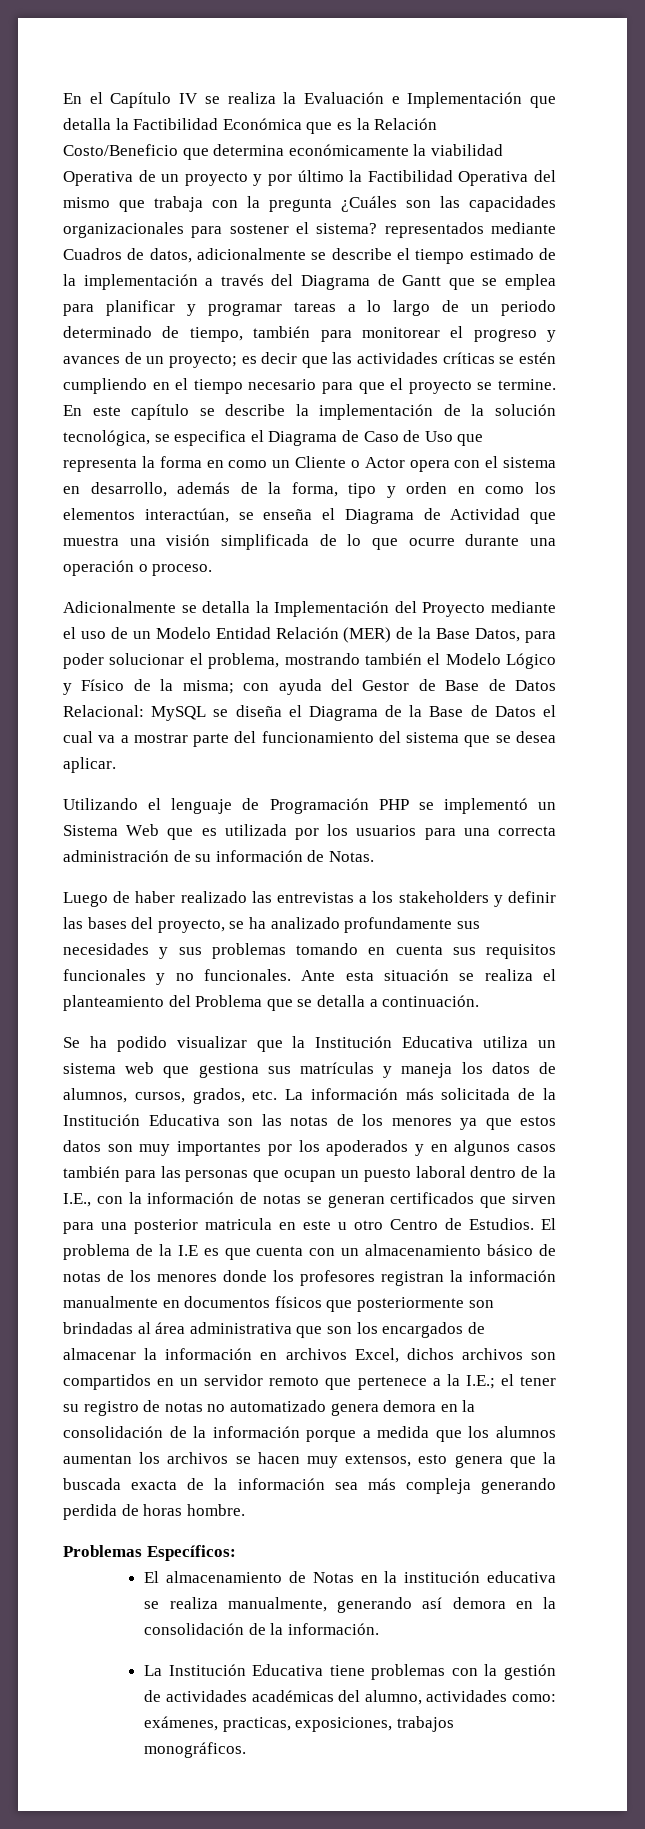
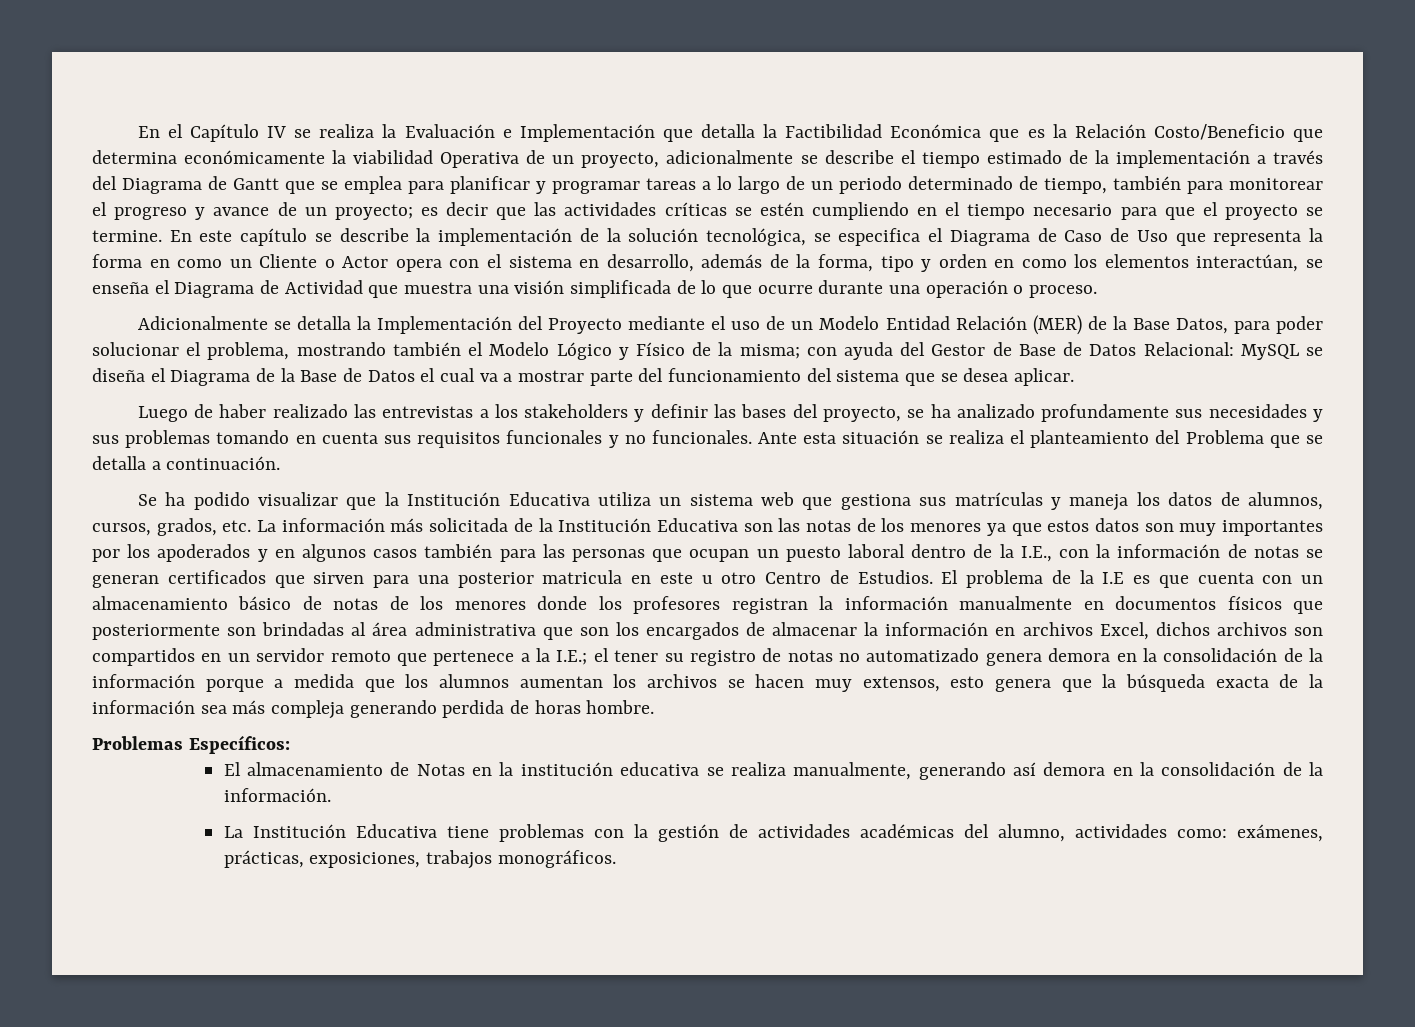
[184,170,556,186] [63,196,556,212] [63,222,556,238] [63,248,192,263] proyecto y por último la Factibilidad Operativa del mismo que trabaja con la pregunta ¿Cuáles son las capacidades organizacionales para sostener el sistema? representados mediante Cuadros de datos, -> [581,152,660,168] proyecto,
[63,356,120,364] avances -> [213,207,270,216] avance
[63,798,556,814] [63,824,556,840] [63,850,374,862] // Utilizando el lenguaje de Programación PHP se implementó un Sistema Web que es utilizada por los usuarios para una correcta administración de su información de Notas. -> (1075, 377) none
[63,1478,121,1490] buscada -> [1125,674,1205,692] búsqueda
[222,1717,291,1732] practicas, -> [223,850,304,868] prácticas,

